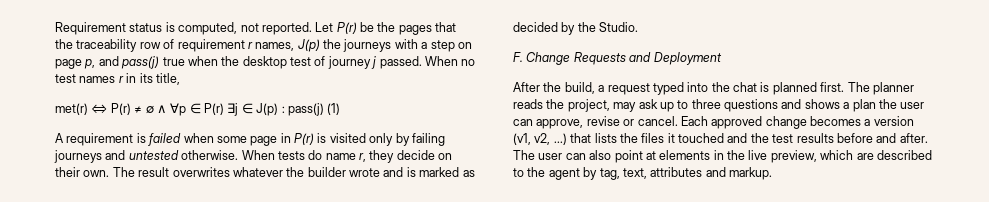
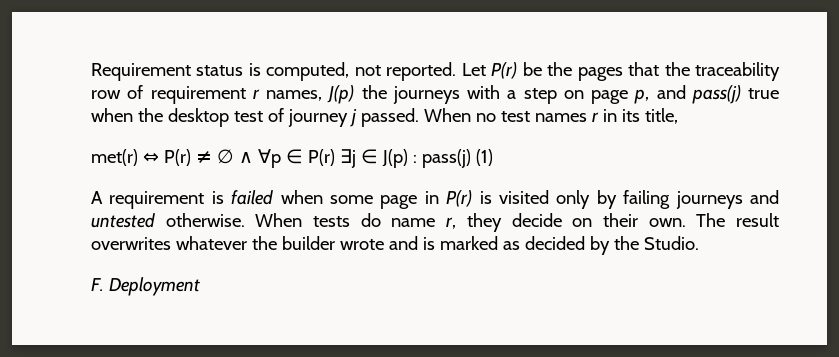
[526,52,722,65] [513,82,914,95] [513,99,925,112] [513,116,914,129] [513,133,928,145] [513,150,932,163] [513,167,772,180] Change Requests and Deployment // After the build, a request typed into the chat is planned first. The planner reads the project, may ask up to three questions and shows a plan the user can approve, revise or cancel. Each approved change becomes a version (v1, v2, ...) that lists the files it touched and the test results before and after. The user can also point at elements in the live preview, which are described to the agent by tag, text, attributes and markup. -> [108,277,200,296] Deployment

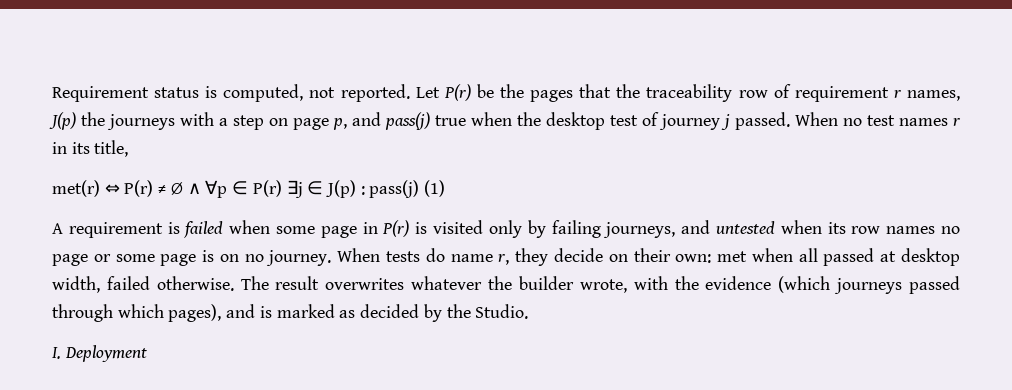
[675,191,743,209] journeys -> [603,222,676,238] journeys,
[165,213,245,227] otherwise. -> [780,220,961,234] [52,250,332,266] when its row names no page or some page is on no journey.
[648,218,686,227] own. -> [675,248,960,266] [52,276,234,293] own: met when all passed at desktop width, failed otherwise.
[339,239,384,250] wrote -> [579,276,961,294] [52,304,222,322] wrote, with the evidence (which journeys passed through which pages),
[91,278,104,291] F. -> [52,347,61,359] I.

